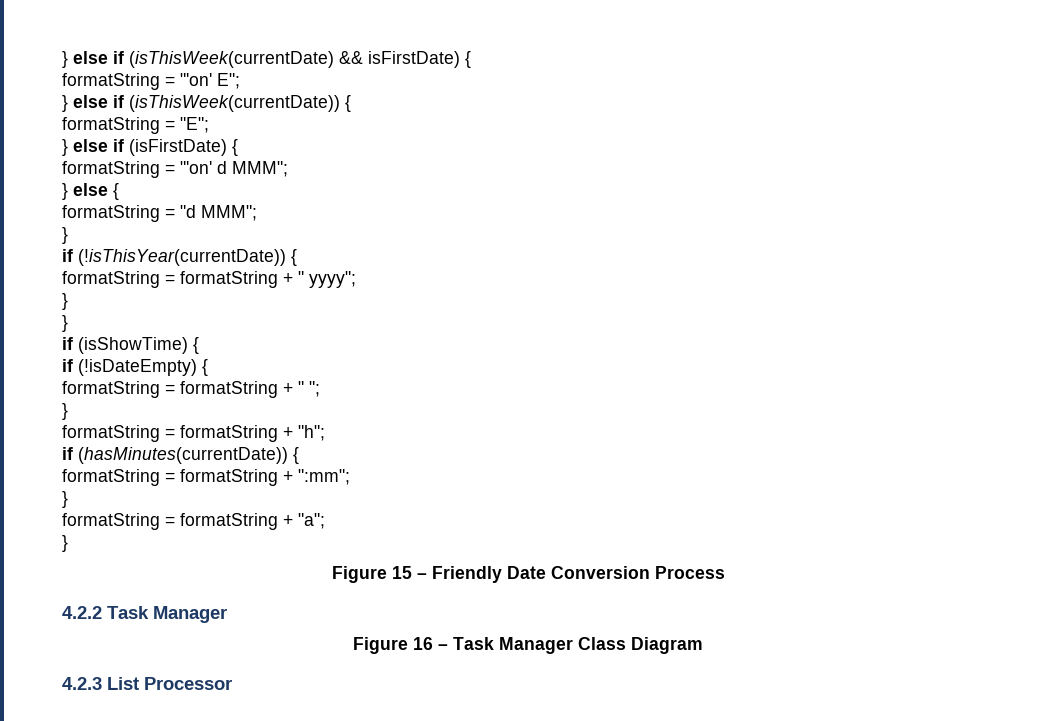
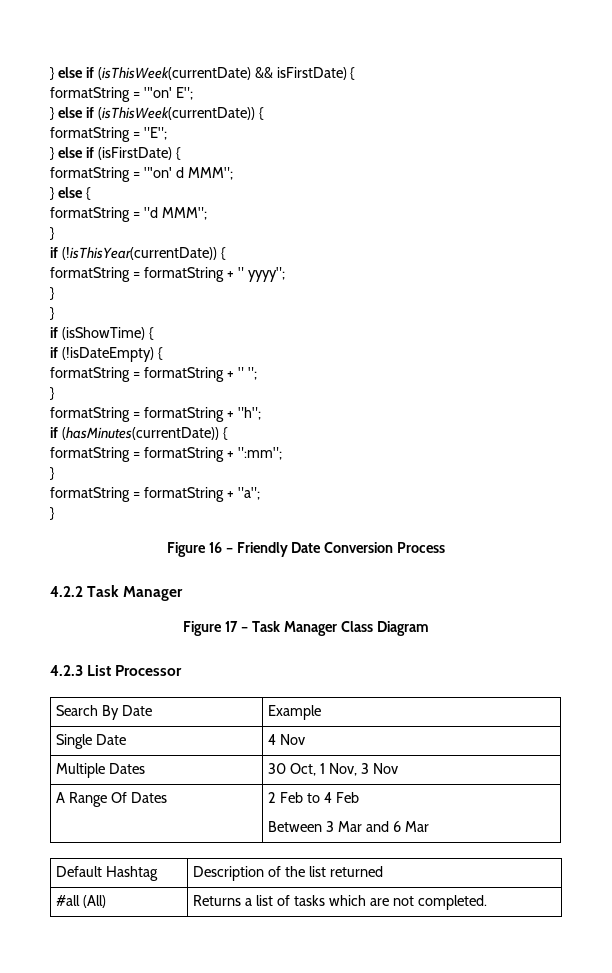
[391,566,412,579] 15 -> [208,542,222,553] 16
[413,637,433,650] 16 -> [225,621,239,632] 17
(232, 683) none -> [56,705,153,720] [268,705,322,720] [56,734,127,749] [268,734,306,745] [56,763,146,778] [268,763,399,776] [56,792,168,807] [268,792,360,803] [268,821,430,832] [56,866,159,881] [193,866,384,881] [56,895,107,908] [193,895,487,910] // Search By Date | Example // Single Date | 4 Nov // Multiple Dates | 30 Oct, 1 Nov, 3 Nov // A Range Of Dates | 2 Feb to 4 Feb // Between 3 Mar and 6 Mar // Default Hashtag | Description of the list returned // #all (All) | Returns a list of tasks which are not completed.

